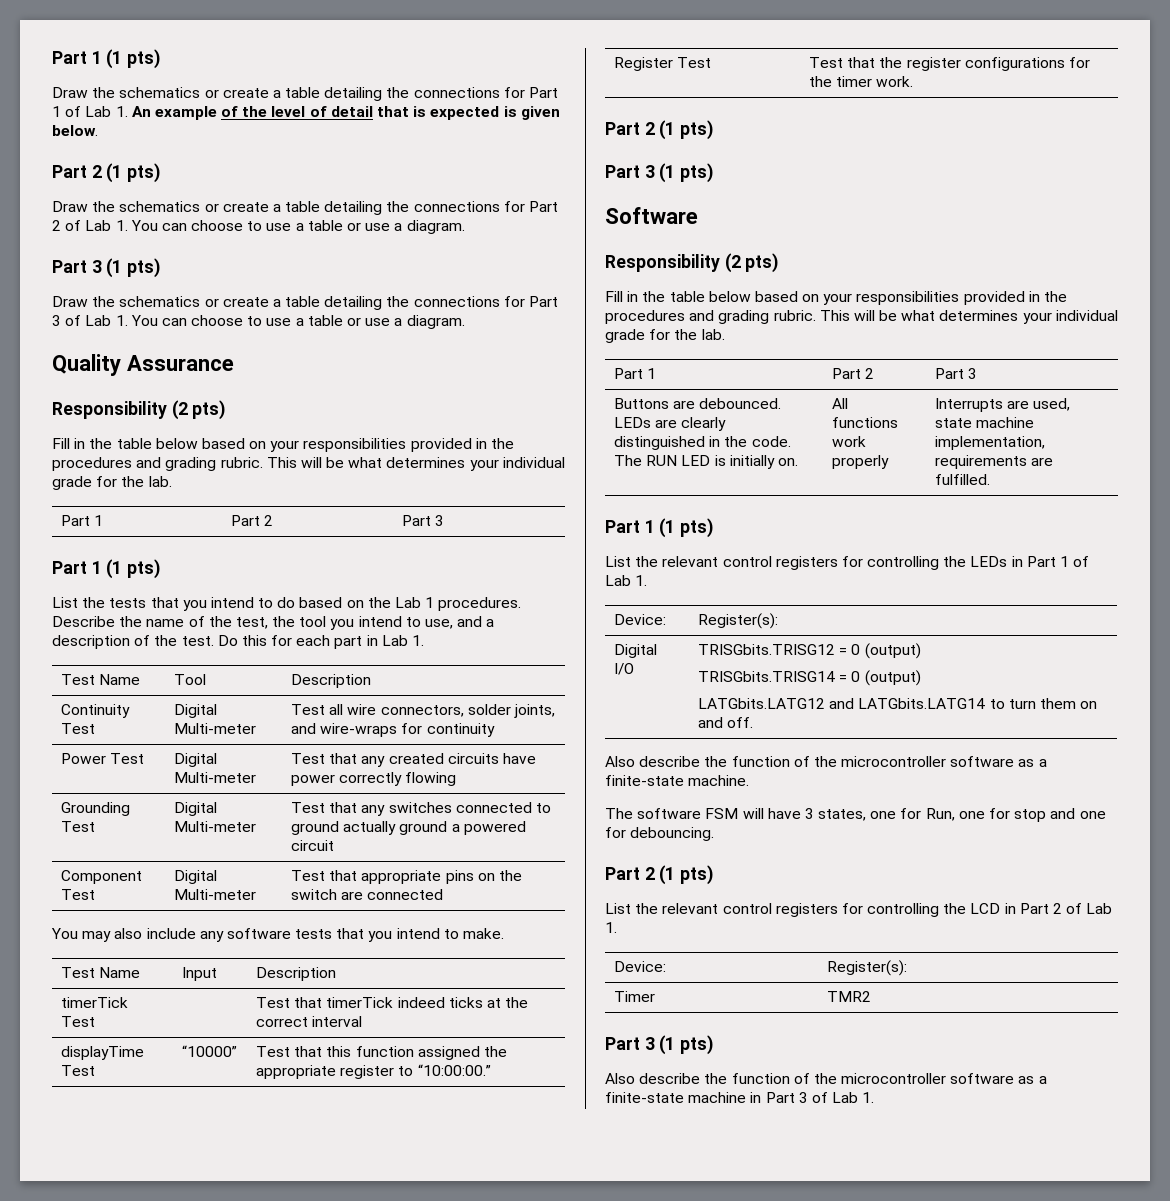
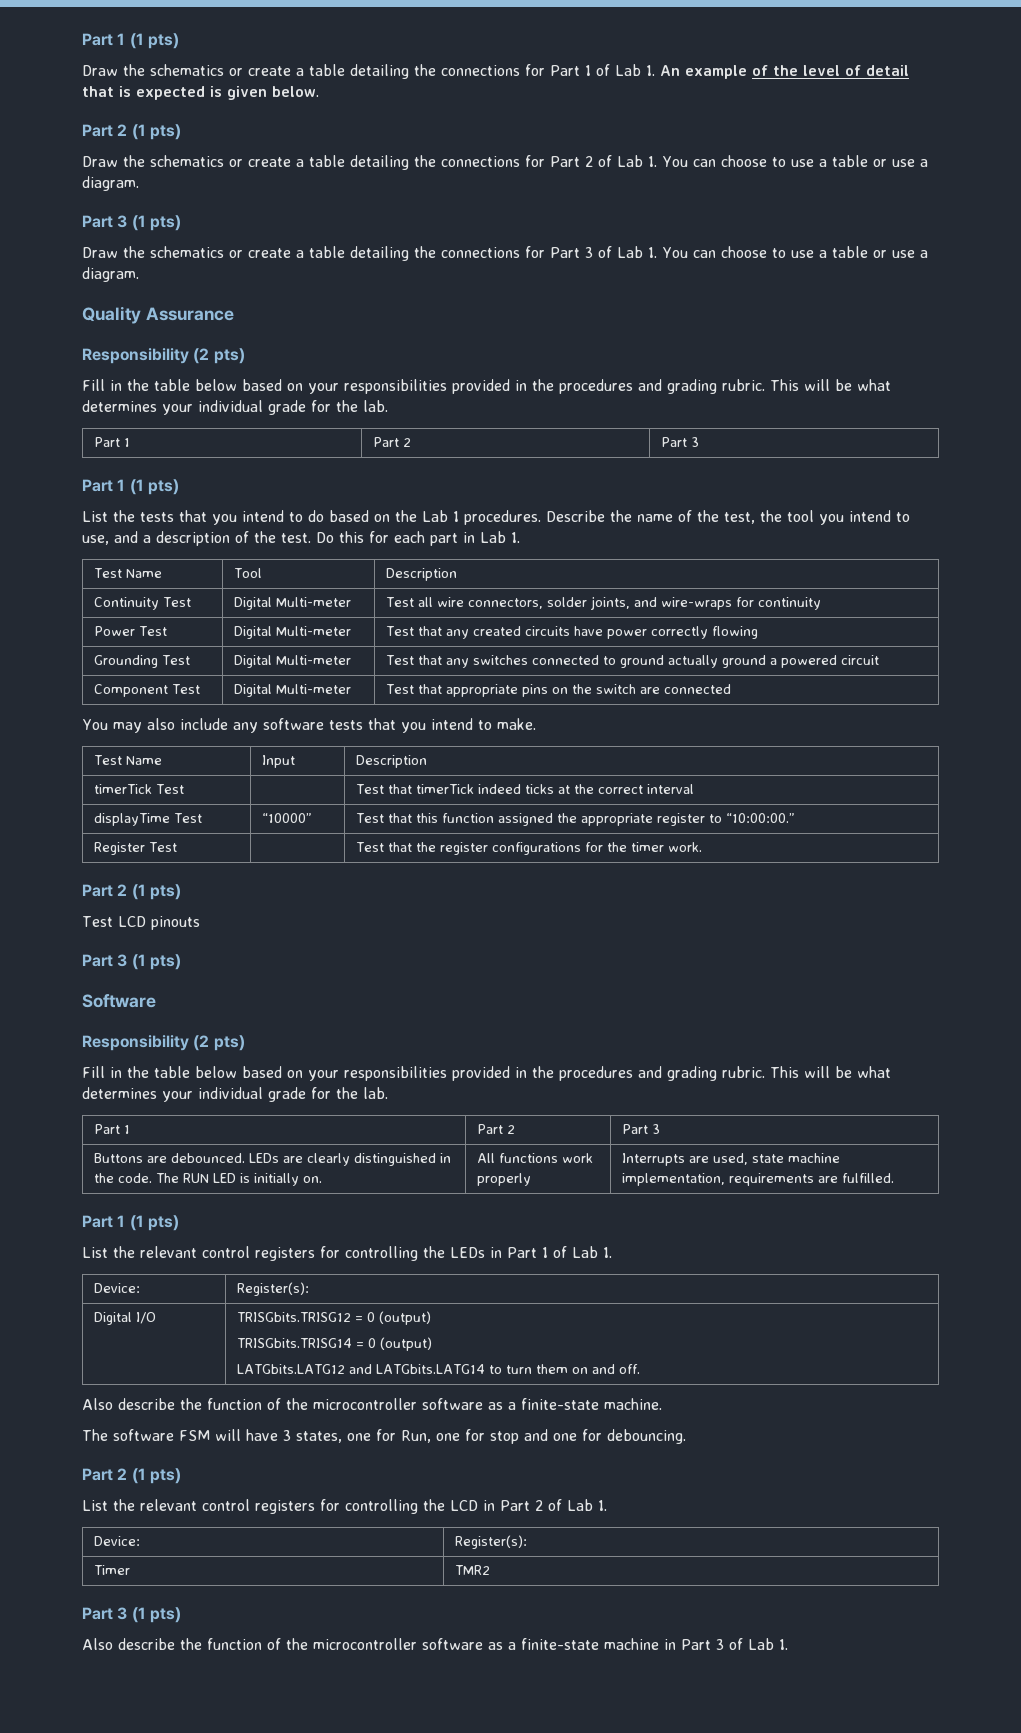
(714, 130) none -> [82,916,200,930] // Test LCD pinouts

